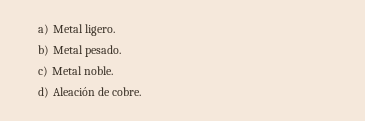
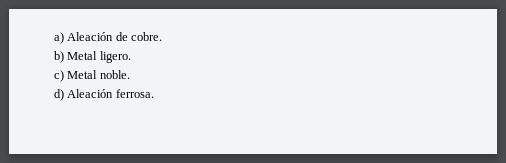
[52,24,115,36] Metal ligero. -> [67,32,163,41] Aleación de cobre.
[84,45,121,57] pesado. -> [99,51,131,63] ligero.
[97,87,142,96] de cobre. -> [115,89,154,98] ferrosa.

